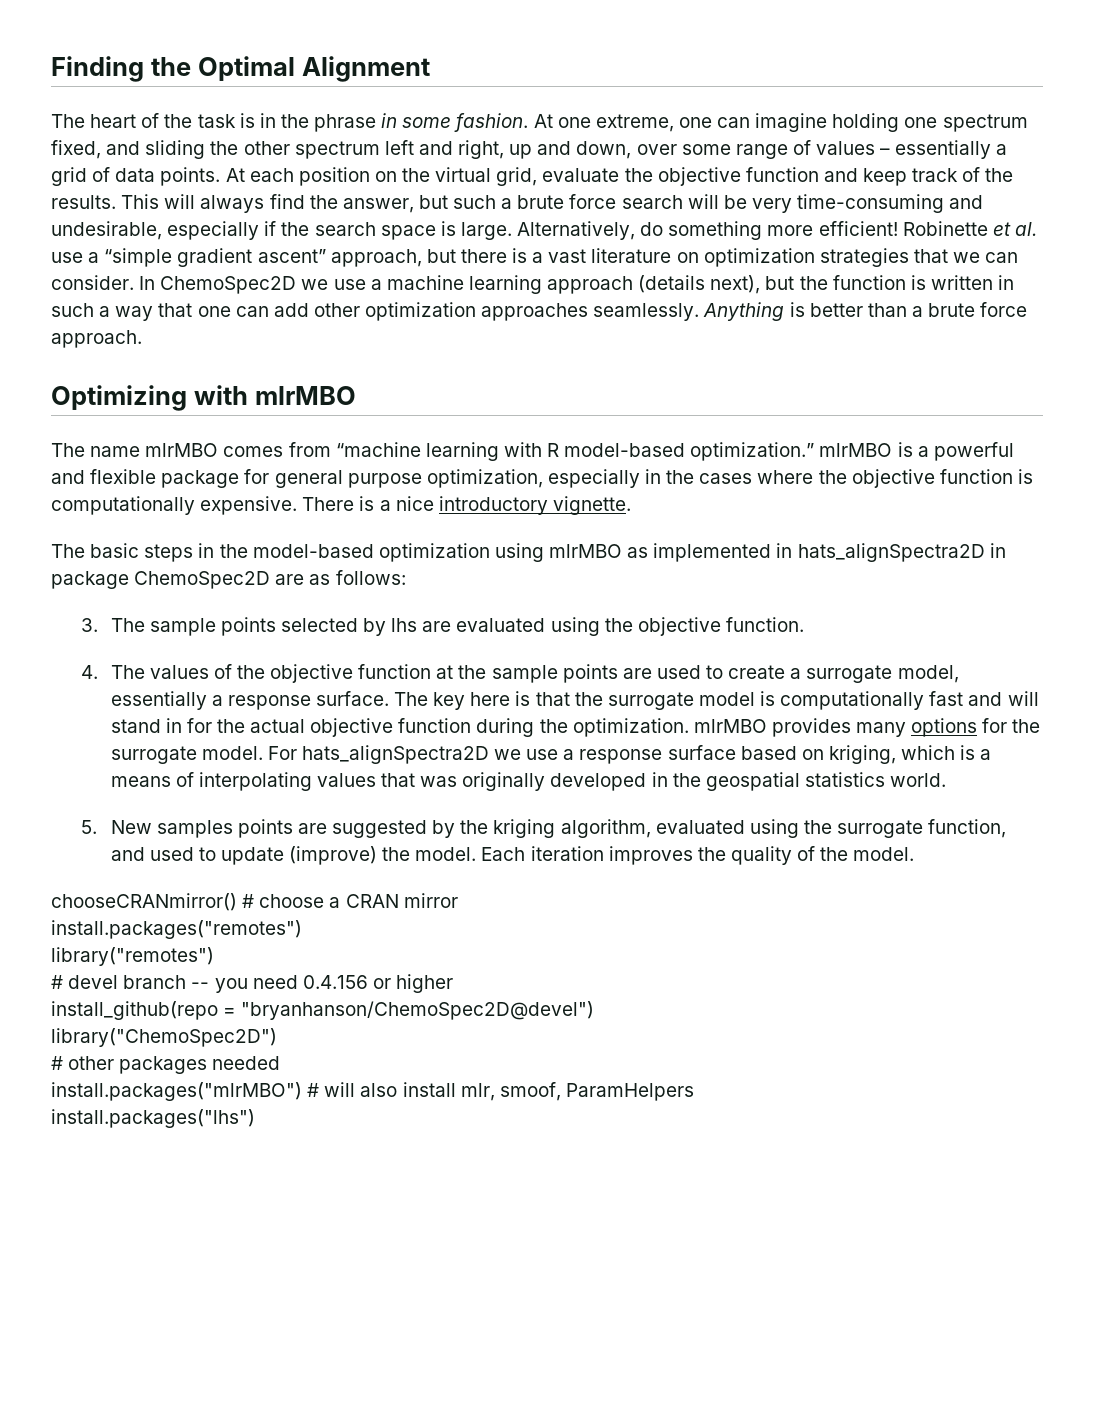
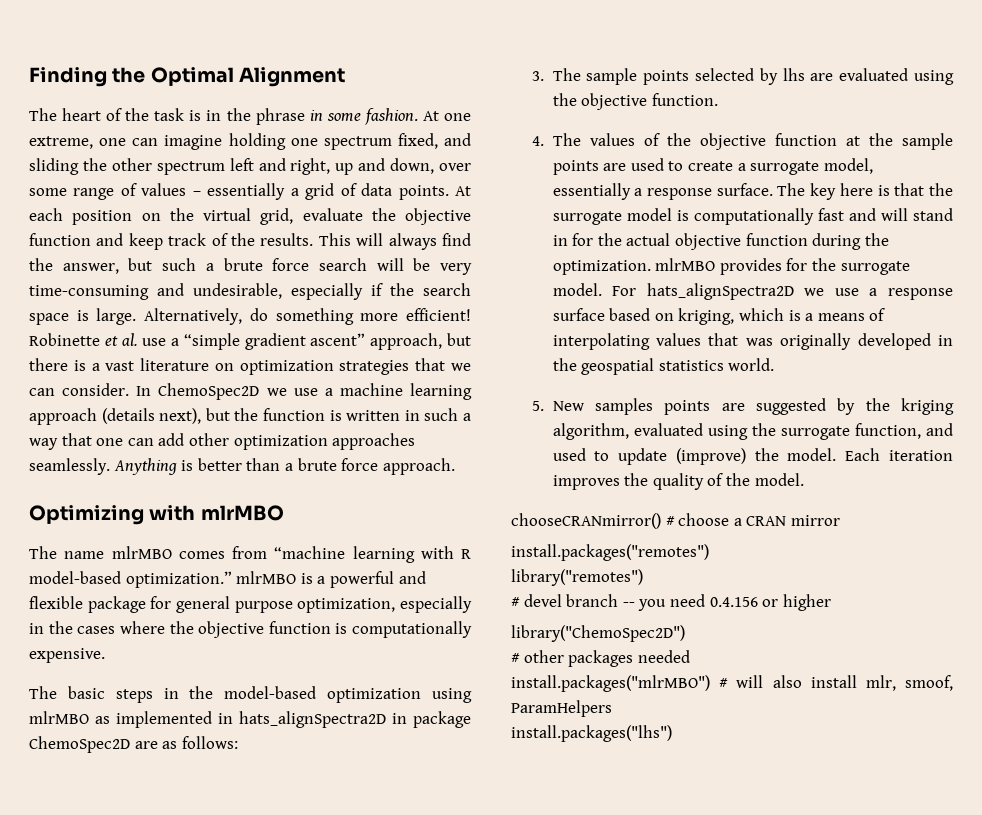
[302,496,631,515] There is a nice introductory vignette. -> (105, 655) none
[856,718,978,737] many options -> (782, 266) none
[51,1001,595,1020] // install_github(repo = "bryanhanson/ChemoSpec2D@devel") -> (831, 602) none

